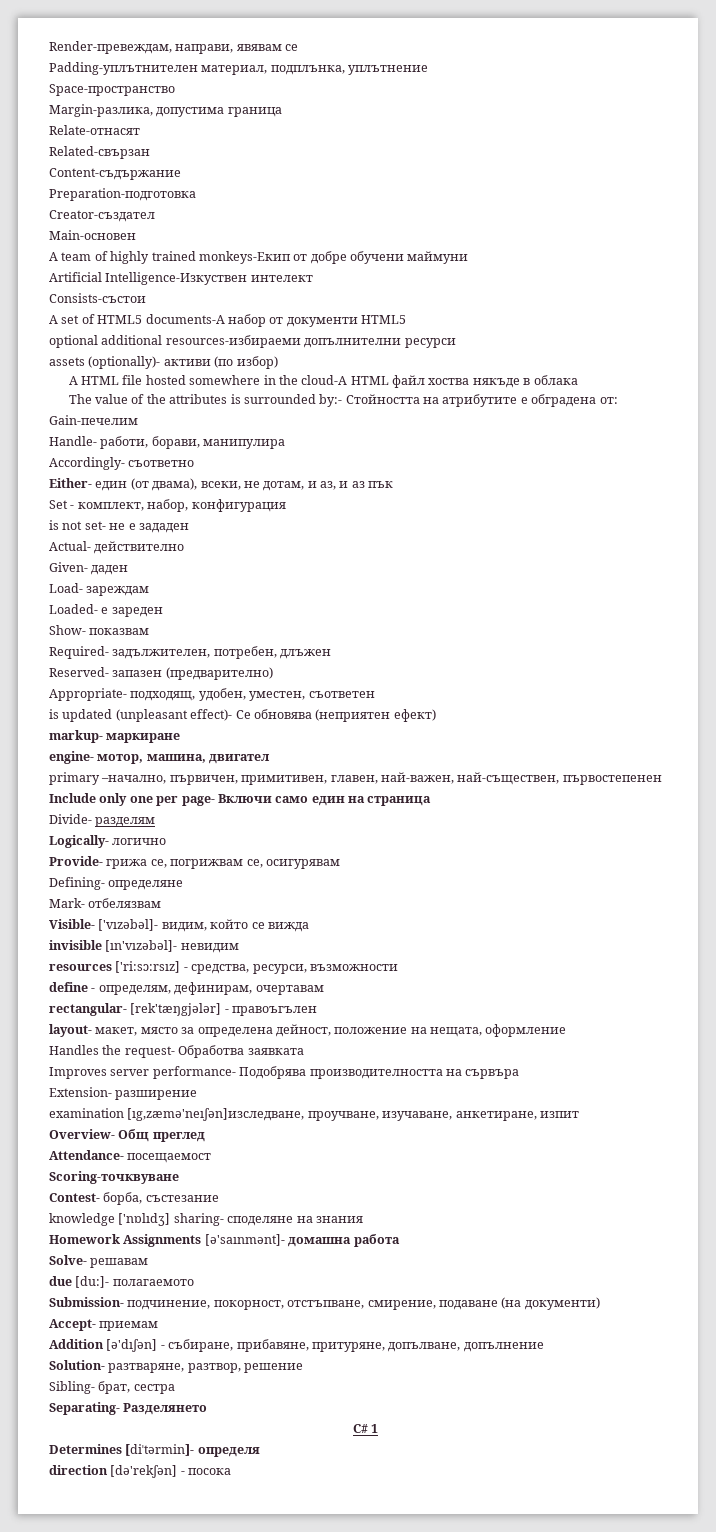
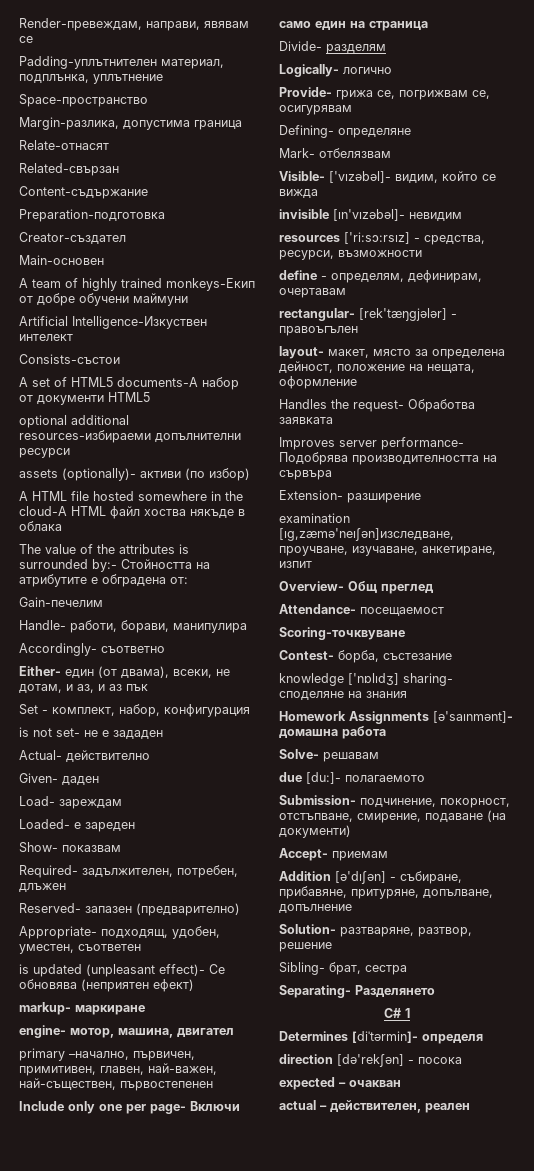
(232, 1471) none -> [279,1077,401,1090] [279,1100,470,1113] // expected – очакван // actual – действителен, реален

